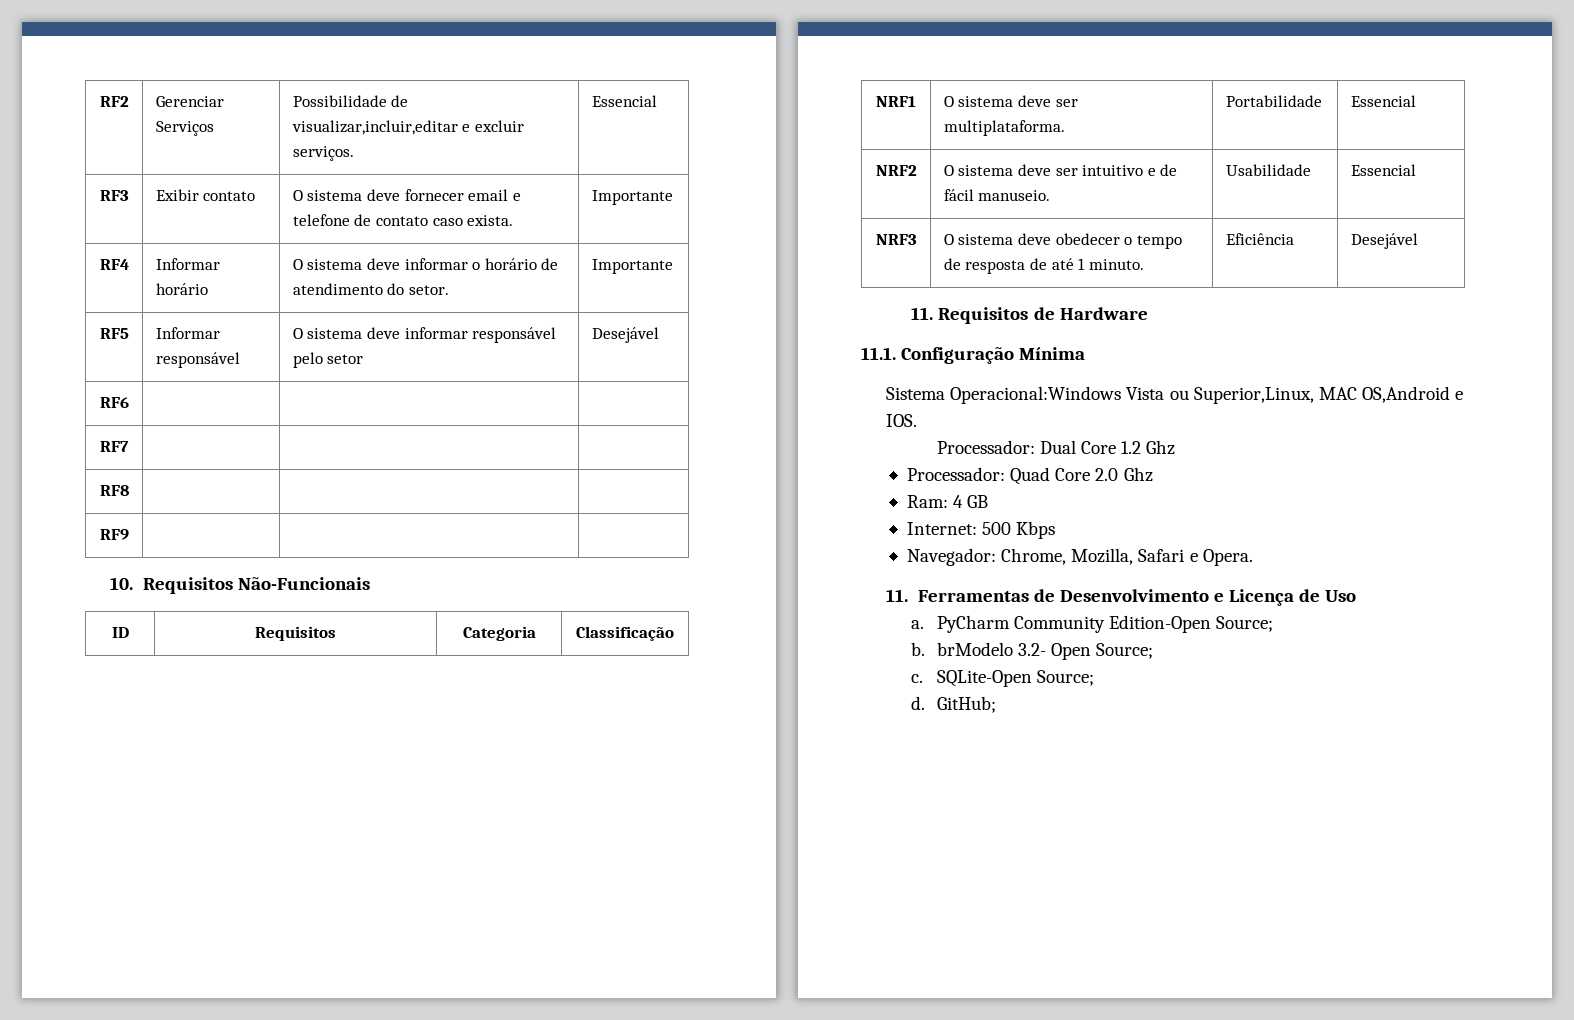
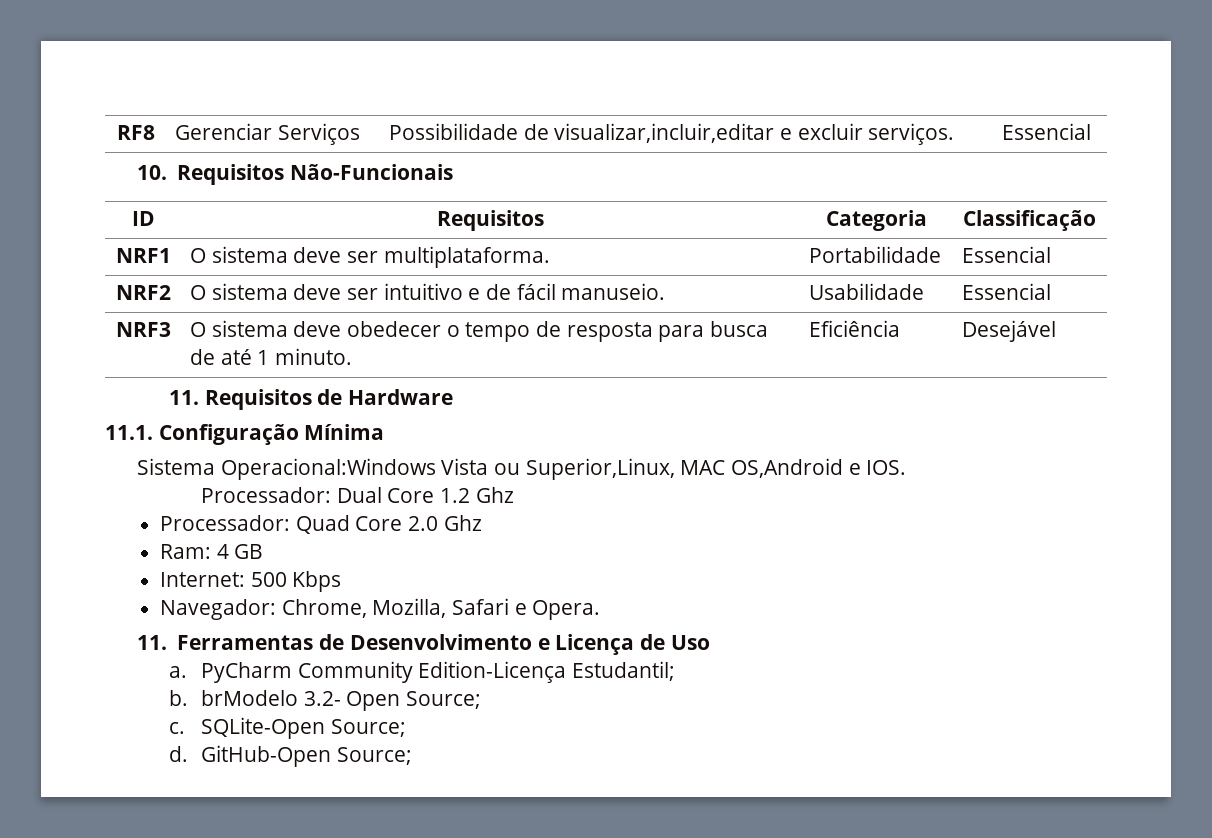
[99,96,129,107] RF2 -> [116,125,155,140] RF8
[99,190,129,201] [155,189,256,201] [292,189,521,201] [292,214,514,226] [591,190,673,205] [99,259,129,270] [155,258,220,270] [155,283,208,295] [292,258,559,270] [292,283,450,295] [591,259,673,274] [99,328,129,339] [155,327,220,339] [155,352,240,368] [292,327,557,343] [292,352,364,368] [591,327,659,343] [99,397,129,408] [100,441,129,452] [99,485,129,496] [99,529,129,540] // RF3 | Exibir contato | O sistema deve fornecer email e telefone de contato caso exista. | Importante // RF4 | Informar horário | O sistema deve informar o horário de atendimento do setor. | Importante // RF5 | Informar responsável | O sistema deve informar responsável pelo setor | Desejável // RF6 | | | // RF7 | | | // RF8 | | | // RF9 | | | -> (1091, 131) none
(1026, 267) none -> [658,321,768,342] para busca
[1108,615,1273,633] Edition-Open Source; -> [418,661,675,683] Edition-Licença Estudantil;
[936,696,996,713] GitHub; -> [200,745,412,767] GitHub-Open Source;

